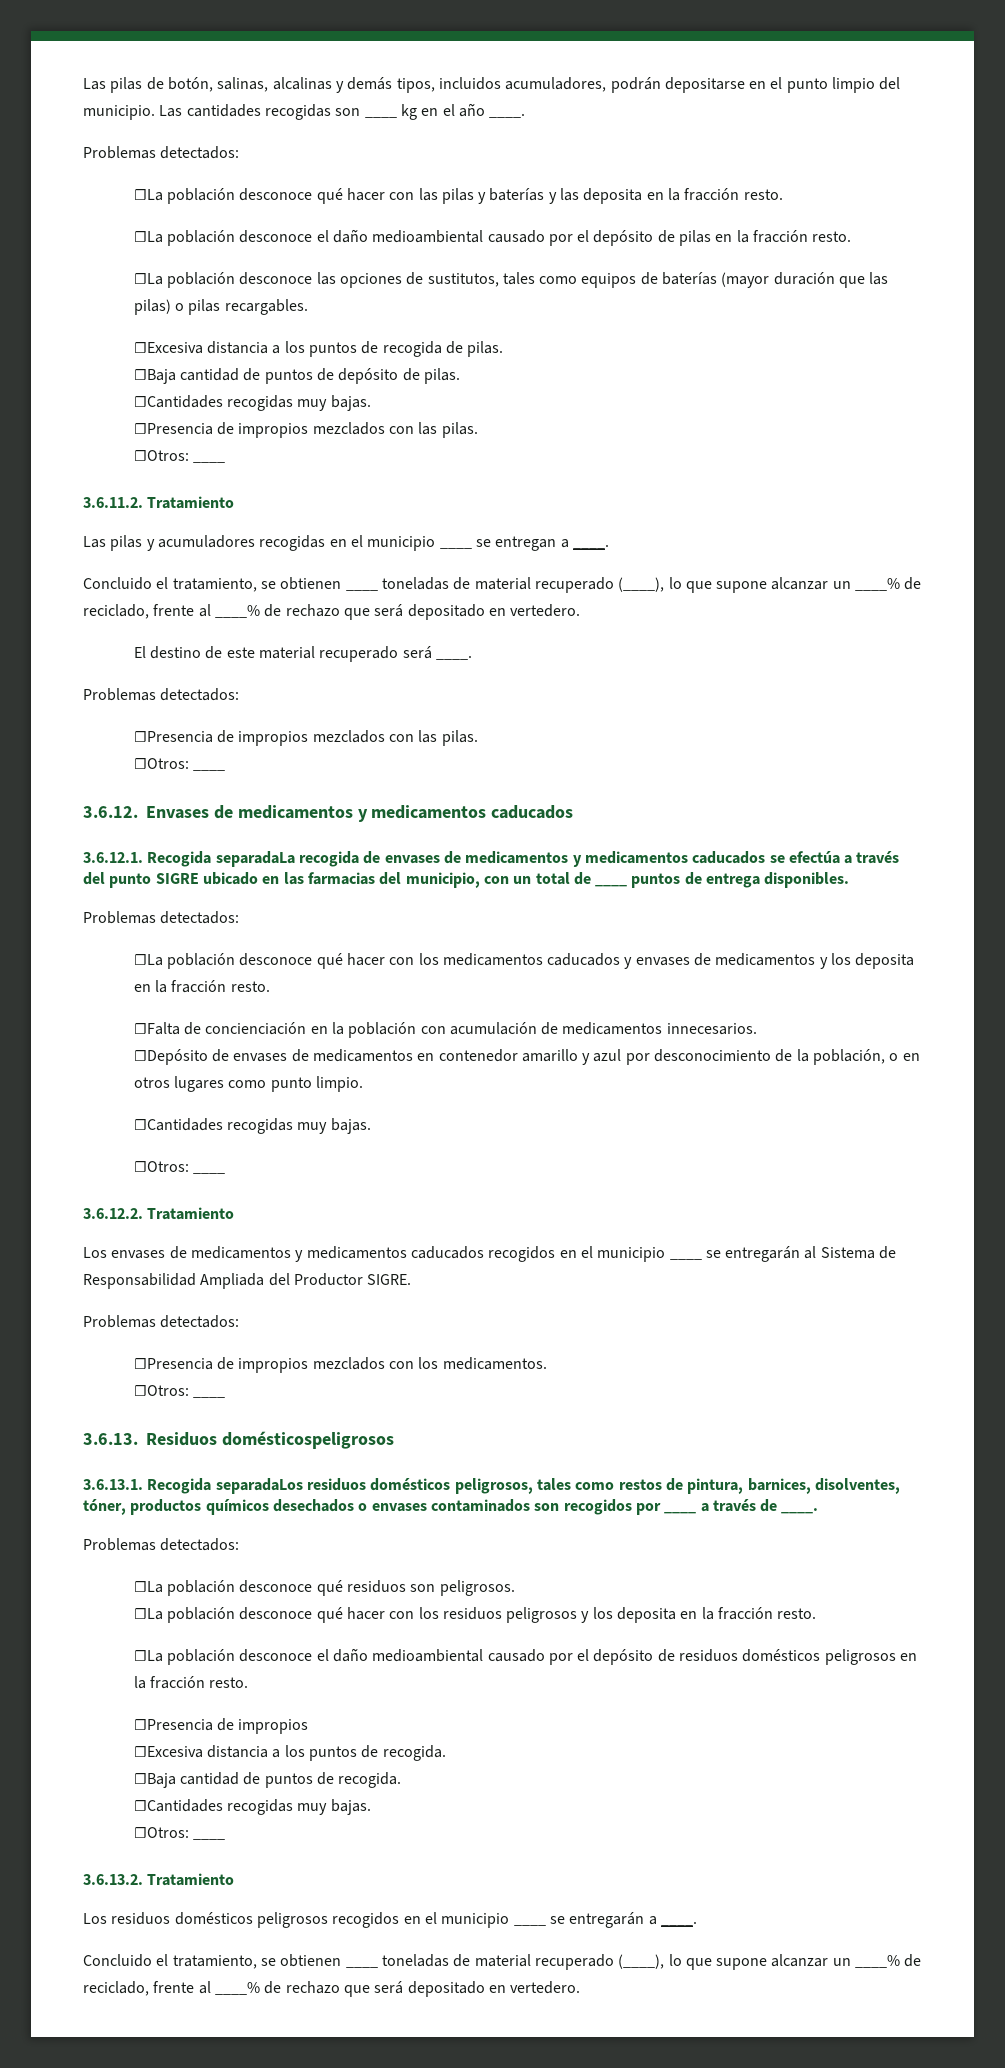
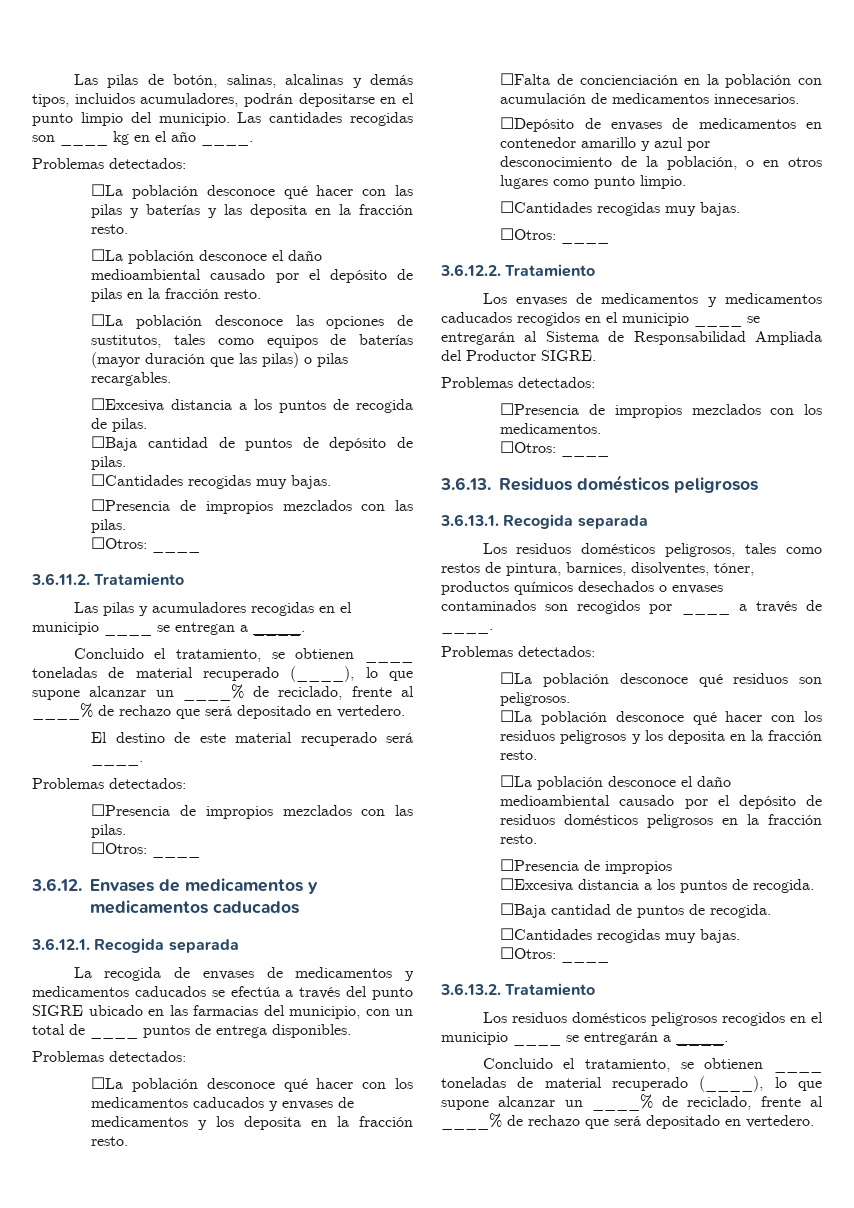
[215,851,295,867] separadaLa -> [168,939,239,953] [73,967,92,978] separada // La
[221,1431,394,1449] domésticospeligrosos -> [577,475,758,493] domésticos peligrosos
[215,1478,303,1494] separadaLos -> [577,515,648,529] [482,543,507,554] separada // Los

